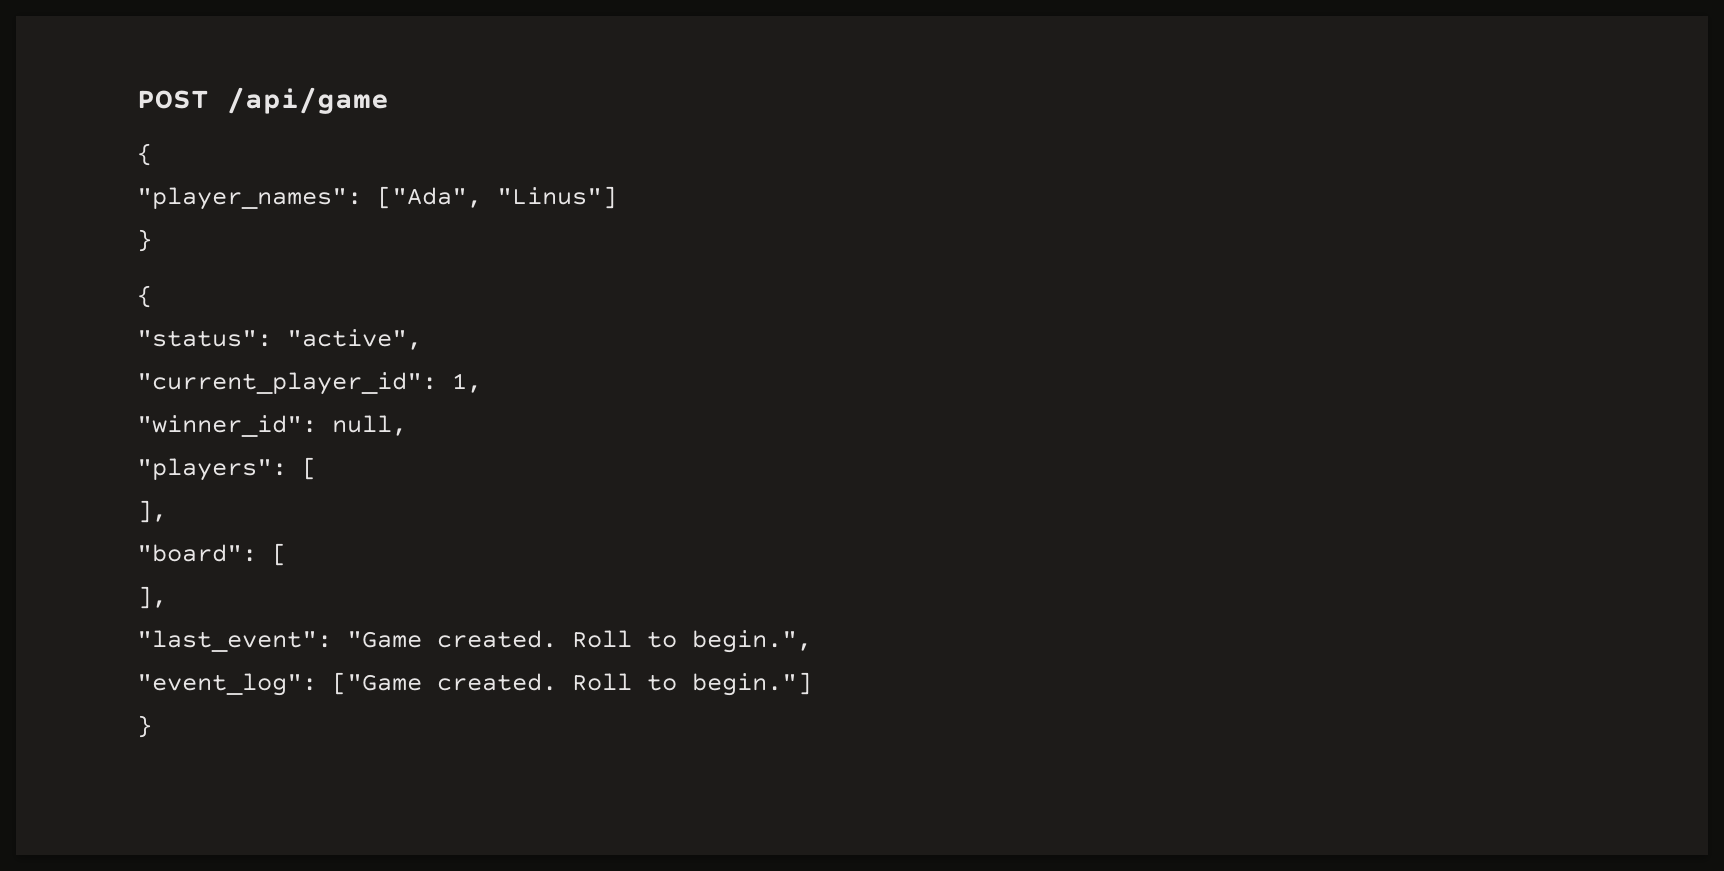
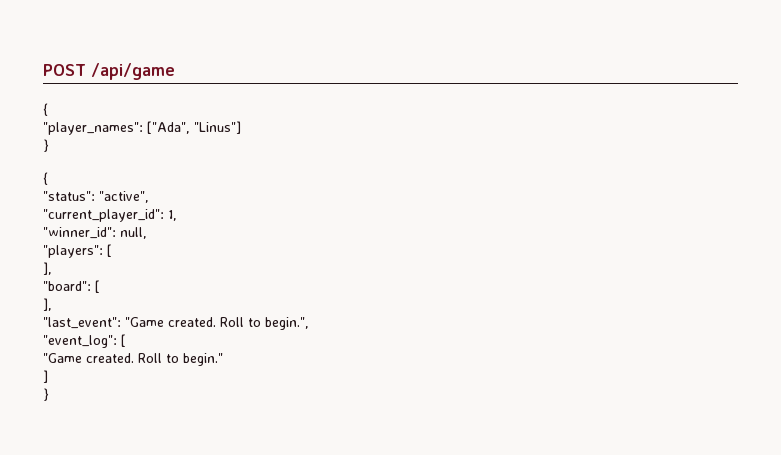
[332,672,812,696] ["Game created. Roll to begin."] -> [121,334,126,347] [43,353,223,366] [43,370,48,383] [ // "Game created. Roll to begin." // ]

